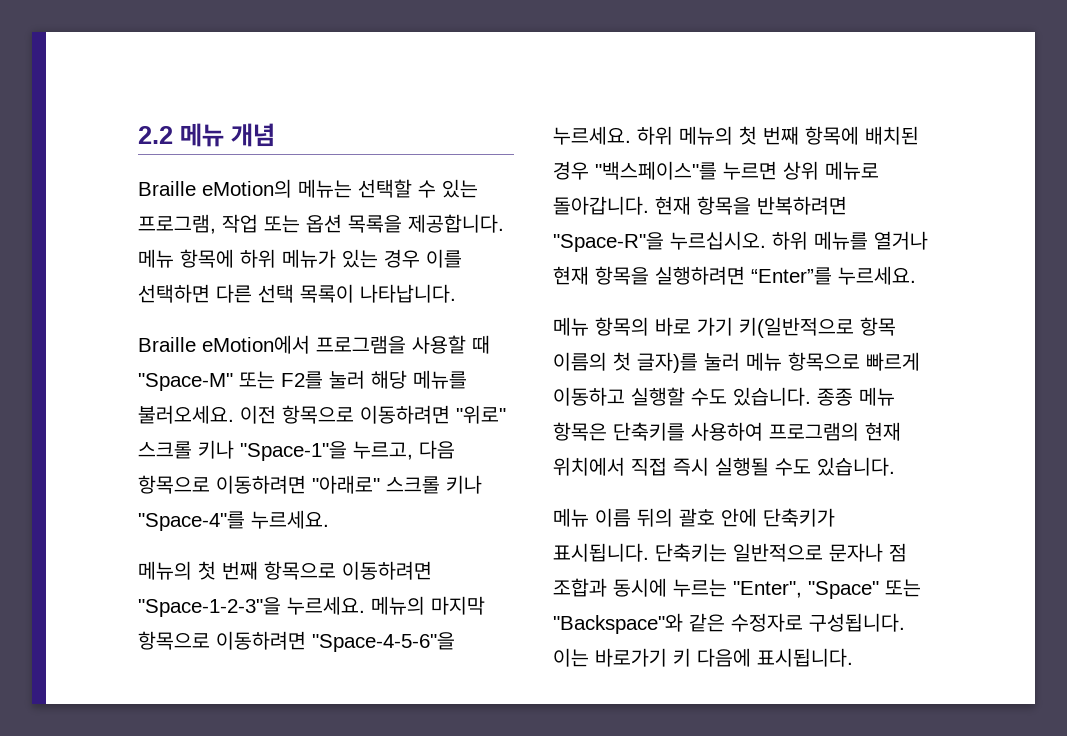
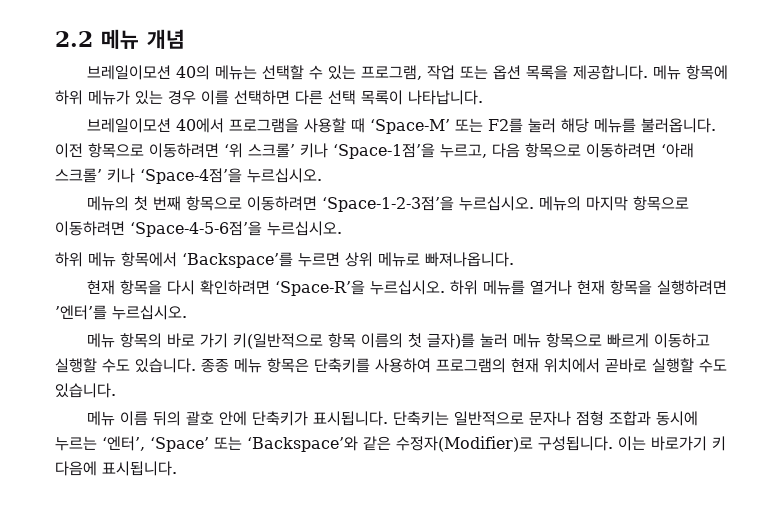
[138,179,292,198] Braille eMotion의 -> [86,65,210,80] 브레일이모션 40의
[138,335,310,354] Braille eMotion에서 -> [86,118,224,133] 브레일이모션 40에서
[138,373,233,391] "Space-M" -> [369,119,450,134] ‘Space-M’
[138,405,234,424] 불러오세요. -> [640,118,716,133] 불러옵니다.
[456,405,506,424] [138,440,455,461] [138,475,482,494] [138,510,329,531] "위로" 스크롤 키나 "Space-1"을 누르고, 다음 항목으로 이동하려면 "아래로" 스크롤 키나 "Space-4"를 누르세요. -> [224,143,694,159] [55,168,322,184] ‘위 스크롤’ 키나 ‘Space-1점’을 누르고, 다음 항목으로 이동하려면 ‘아래 스크롤’ 키나 ‘Space-4점’을 누르십시오.
[138,596,365,617] "Space-1-2-3"을 누르세요. -> [321,196,534,212] ‘Space-1-2-3점’을 누르십시오.
[312,632,455,652] [553,126,919,145] [553,161,717,180] "Space-4-5-6"을 누르세요. 하위 메뉴의 첫 번째 항목에 배치된 경우 "백스페이스"를 -> [130,221,342,237] [55,252,293,268] ‘Space-4-5-6점’을 누르십시오. // 하위 메뉴 항목에서 ‘Backspace’를
[553,196,847,215] [553,232,664,252] 돌아갑니다. 현재 항목을 반복하려면 "Space-R"을 -> [425,252,514,267] [86,280,365,296] 빠져나옵니다. // 현재 항목을 다시 확인하려면 ‘Space-R’을
[751,266,916,285] “Enter”를 누르세요. -> [55,305,187,320] ’엔터’를 누르십시오.
[631,457,769,476] 직접 즉시 실행될 -> [605,358,694,373] 곧바로 실행할
[889,543,907,562] 점 -> [575,411,604,426] 점형
[733,579,921,599] [553,613,803,634] "Enter", "Space" 또는 "Backspace"와 같은 수정자로 -> [102,436,533,452] ‘엔터’, ‘Space’ 또는 ‘Backspace’와 같은 수정자(Modifier)로

